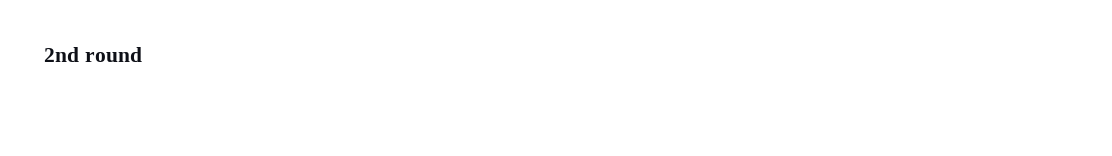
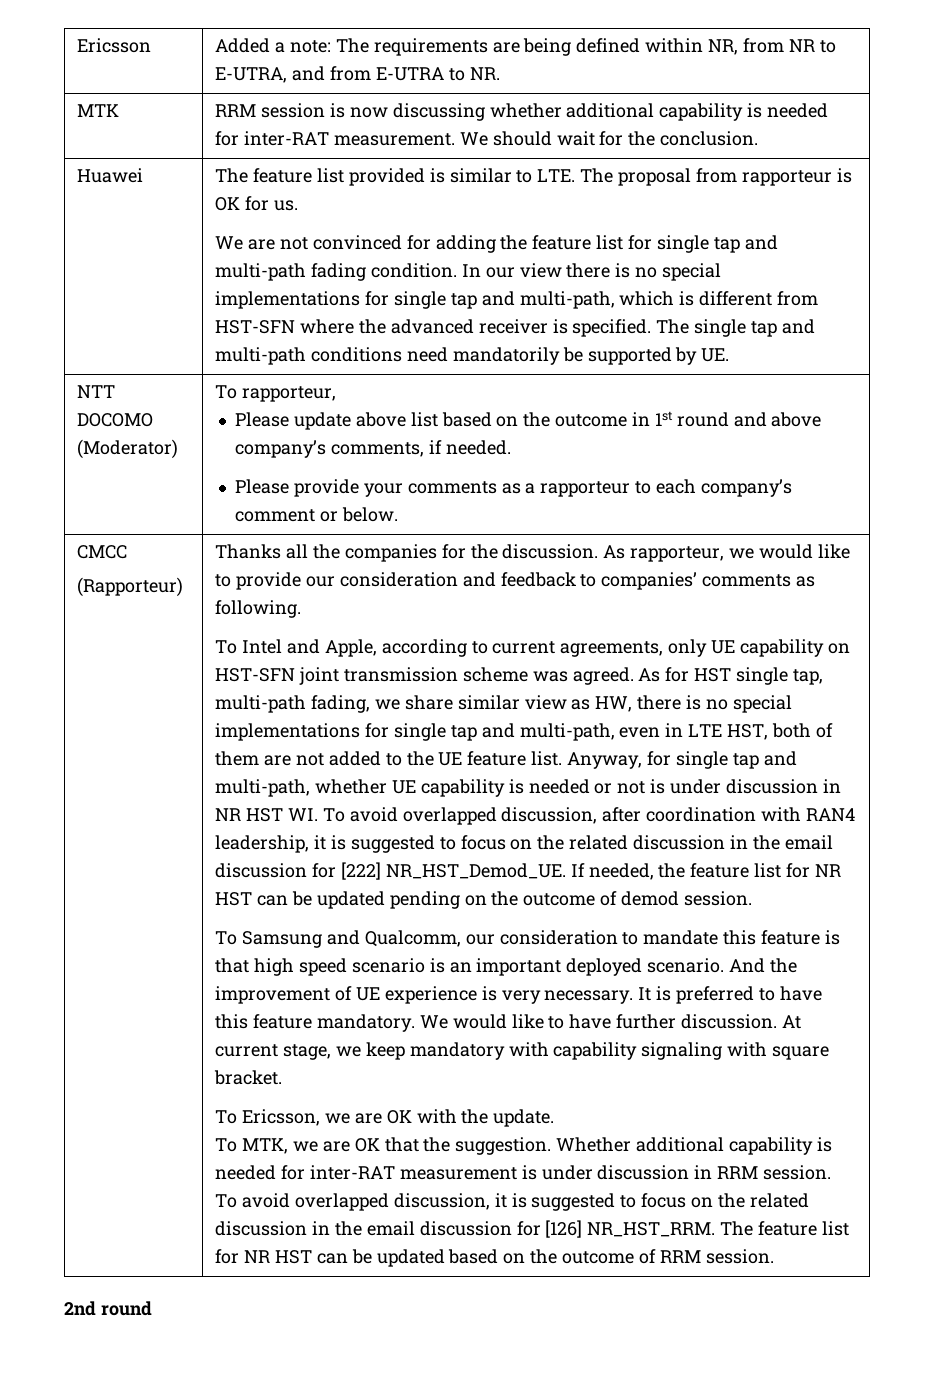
(44, 54) none -> [77,38,152,53] [215,38,836,56] [215,66,500,83] [77,104,120,117] [215,103,829,121] [215,131,759,146] [77,168,144,183] [215,168,852,186] [215,196,299,211] [215,235,778,253] [215,263,722,281] [215,291,819,309] [215,319,815,337] [215,347,730,365] [77,385,116,398] [77,413,154,427] [77,439,179,459] [215,385,337,402] [235,411,822,430] [235,440,511,458] [235,479,792,497] [235,507,398,522] [77,545,128,559] [77,577,184,597] [215,544,850,562] [215,572,816,590] [215,600,302,618] [215,639,850,657] [215,667,823,685] [215,695,792,713] [215,723,833,741] [215,751,797,769] [215,779,841,797] [215,807,855,825] [215,835,833,853] [215,862,841,880] [215,891,752,909] [215,930,840,948] [215,958,797,976] [215,986,822,1004] [215,1014,801,1032] [215,1042,830,1060] [214,1070,283,1085] [215,1109,555,1127] [215,1137,832,1155] [215,1165,832,1180] [215,1193,809,1211] [215,1220,849,1238] [215,1249,774,1267] Ericsson | Added a note: The requirements are being defined within NR, from NR to E-UTRA, and from E-UTRA to NR. // MTK | RRM session is now discussing whether additional capability is needed for inter-RAT measurement. We should wait for the conclusion. // Huawei | The feature list provided is similar to LTE. The proposal from rapporteur is OK for us. // We are not convinced for adding the feature list for single tap and multi-path fading condition. In our view there is no special implementations for single tap and multi-path, which is different from HST-SFN where the advanced receiver is specified. The single tap and multi-path conditions need mandatorily be supported by UE. // NTT DOCOMO (Moderator) | To rapporteur, // Please update above list based on the outcome in 1st round and above company’s comments, if needed. // Please provide your comments as a rapporteur to each company’s comment or below. // CMCC // (Rapporteur) | Thanks all the companies for the discussion. As rapporteur, we would like to provide our consideration and feedback to companies’ comments as following. // To Intel and Apple, according to current agreements, only UE capability on HST-SFN joint transmission scheme was agreed. As for HST single tap, multi-path fading, we share similar view as HW, there is no special implementations for single tap and multi-path, even in LTE HST, both of them are not added to the UE feature list. Anyway, for single tap and multi-path, whether UE capability is needed or not is under discussion in NR HST WI. To avoid overlapped discussion, after coordination with RAN4 leadership, it is suggested to focus on the related discussion in the email discussion for [222] NR_HST_Demod_UE. If needed, the feature list for NR HST can be updated pending on the outcome of demod session. // To Samsung and Qualcomm, our consideration to mandate this feature is that high speed scenario is an important deployed scenario. And the improvement of UE experience is very necessary. It is preferred to have this feature mandatory. We would like to have further discussion. At current stage, we keep mandatory with capability signaling with square bracket. // To Ericsson, we are OK with the update. // To MTK, we are OK that the suggestion. Whether additional capability is needed for inter-RAT measurement is under discussion in RRM session. To avoid overlapped discussion, it is suggested to focus on the related discussion in the email discussion for [126] NR_HST_RRM. The feature list for NR HST can be updated based on the outcome of RRM session. //

